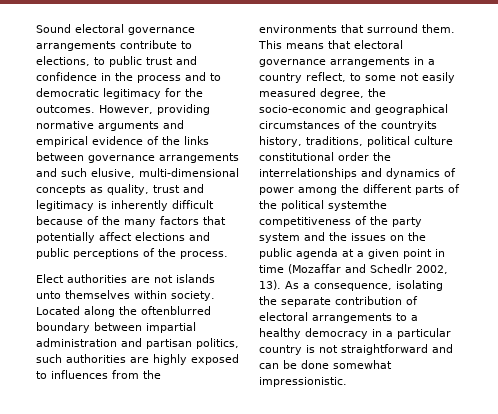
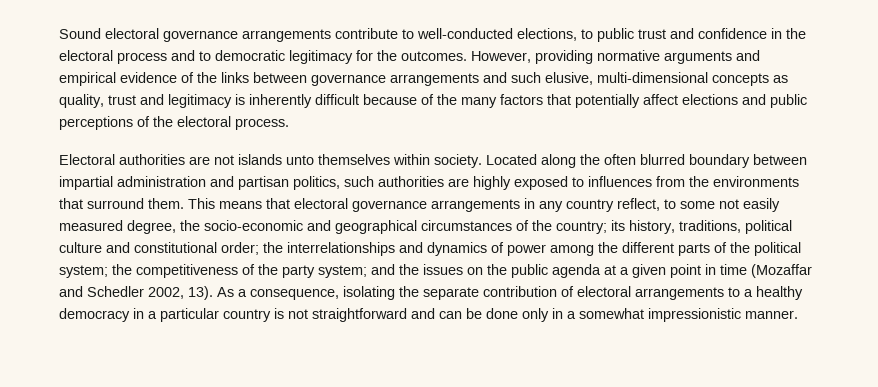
(192, 45) none -> [417,28,513,39] well-conducted
(133, 76) none -> [59,50,113,61] electoral
(176, 252) none -> [177,116,231,127] electoral
[36,274,64,283] Elect -> [59,154,115,165] Electoral
[141,306,211,315] oftenblurred -> [604,154,685,165] often blurred
[428,59,435,65] a -> [539,201,563,212] any
[381,121,437,131] countryits -> [556,220,625,234] country; its
[259,152,369,161] constitutional order -> [106,242,259,255] and constitutional order;
[328,200,387,211] systemthe -> [59,264,132,278] system; the
[259,233,300,243] system -> [318,265,367,278] system;
[370,264,412,273] Schedlr -> [87,286,144,297] Schedler
[333,360,392,369] [259,377,347,387] somewhat impressionistic. -> [522,308,798,322] only in a somewhat impressionistic manner.

